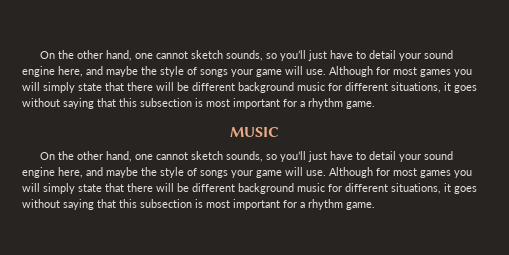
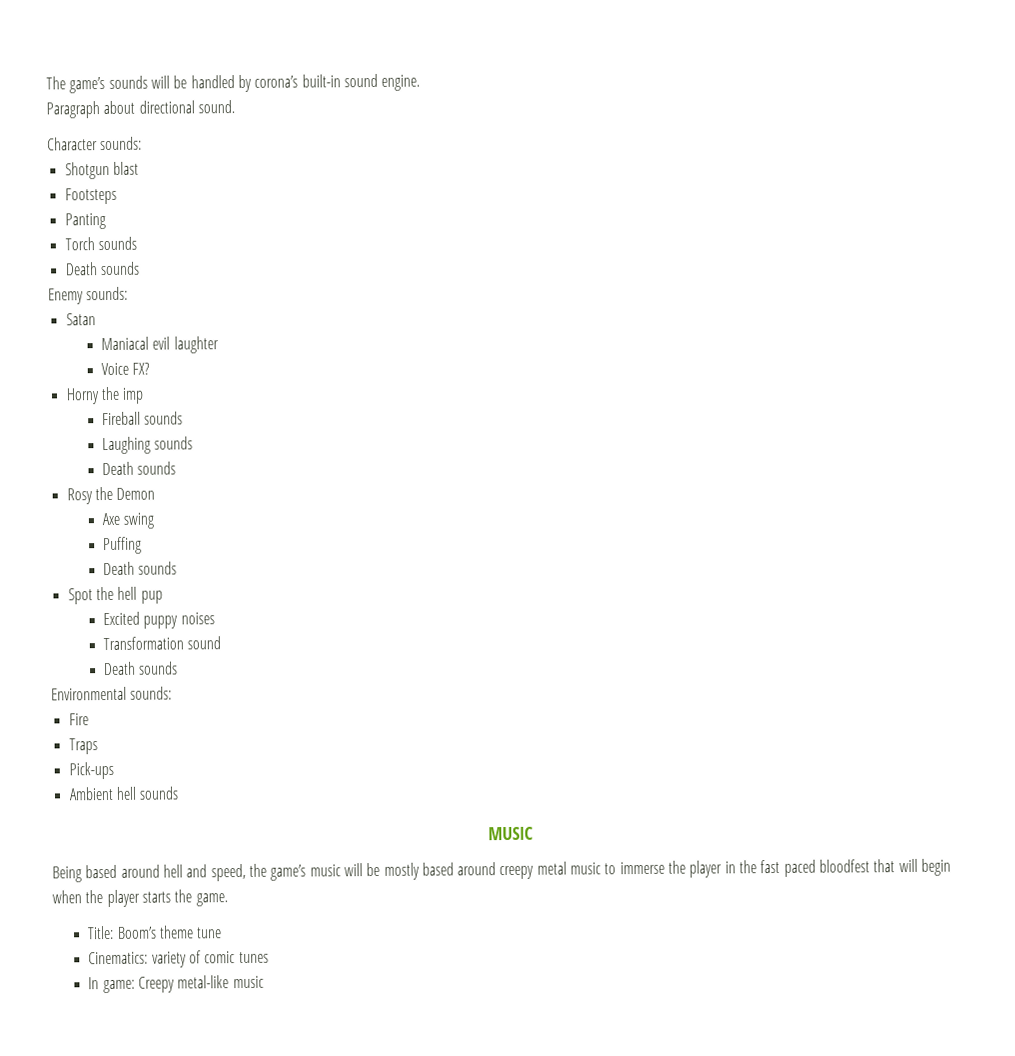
[40,50,454,61] [22,66,472,77] [22,82,477,93] [22,98,375,109] [230,127,279,137] [40,151,454,162] [22,167,472,178] [22,183,477,194] [22,199,375,210] On the other hand, one cannot sketch sounds, so you’ll just have to detail your sound engine here, and maybe the style of songs your game will use. Although for most games you will simply state that there will be different background music for different situations, it goes without saying that this subsection is most important for a rhythm game. // MUSIC // On the other hand, one cannot sketch sounds, so you’ll just have to detail your sound engine here, and maybe the style of songs your game will use. Although for most games you will simply state that there will be different background music for different situations, it goes without saying that this subsection is most important for a rhythm game. -> [46,73,421,94] [46,100,235,119] [47,136,143,151] [64,161,139,180] [64,187,117,205] [64,213,106,230] [64,236,137,251] [64,261,140,276] [48,286,129,305] [65,313,96,326] [100,336,219,354] [100,362,151,376] [65,386,145,405] [101,411,184,426] [101,436,194,455] [101,461,177,476] [66,486,156,505] [101,512,155,529] [102,536,142,555] [102,561,178,576] [67,586,163,605] [102,611,215,629] [102,636,222,651] [102,661,179,676] [51,686,173,701] [68,713,89,726] [68,738,98,755] [68,761,114,780] [68,786,180,801] [487,826,533,841] [52,858,951,883] [52,889,228,908] [87,925,223,940] [88,950,269,968] [88,975,264,994] The game’s sounds will be handled by corona’s built-in sound engine. // Paragraph about directional sound. // Character sounds: // Shotgun blast // Footsteps // Panting // Torch sounds // Death sounds // Enemy sounds: // Satan // Maniacal evil laughter // Voice FX? // Horny the imp // Fireball sounds // Laughing sounds // Death sounds // Rosy the Demon // Axe swing // Puffing // Death sounds // Spot the hell pup // Excited puppy noises // Transformation sound // Death sounds // Environmental sounds: // Fire // Traps // Pick-ups // Ambient hell sounds // MUSIC // Being based around hell and speed, the game’s music will be mostly based around creepy metal music to immerse the player in the fast paced bloodfest that will begin when the player starts the game. // Title: Boom’s theme tune // Cinematics: variety of comic tunes // In game: Creepy metal-like music

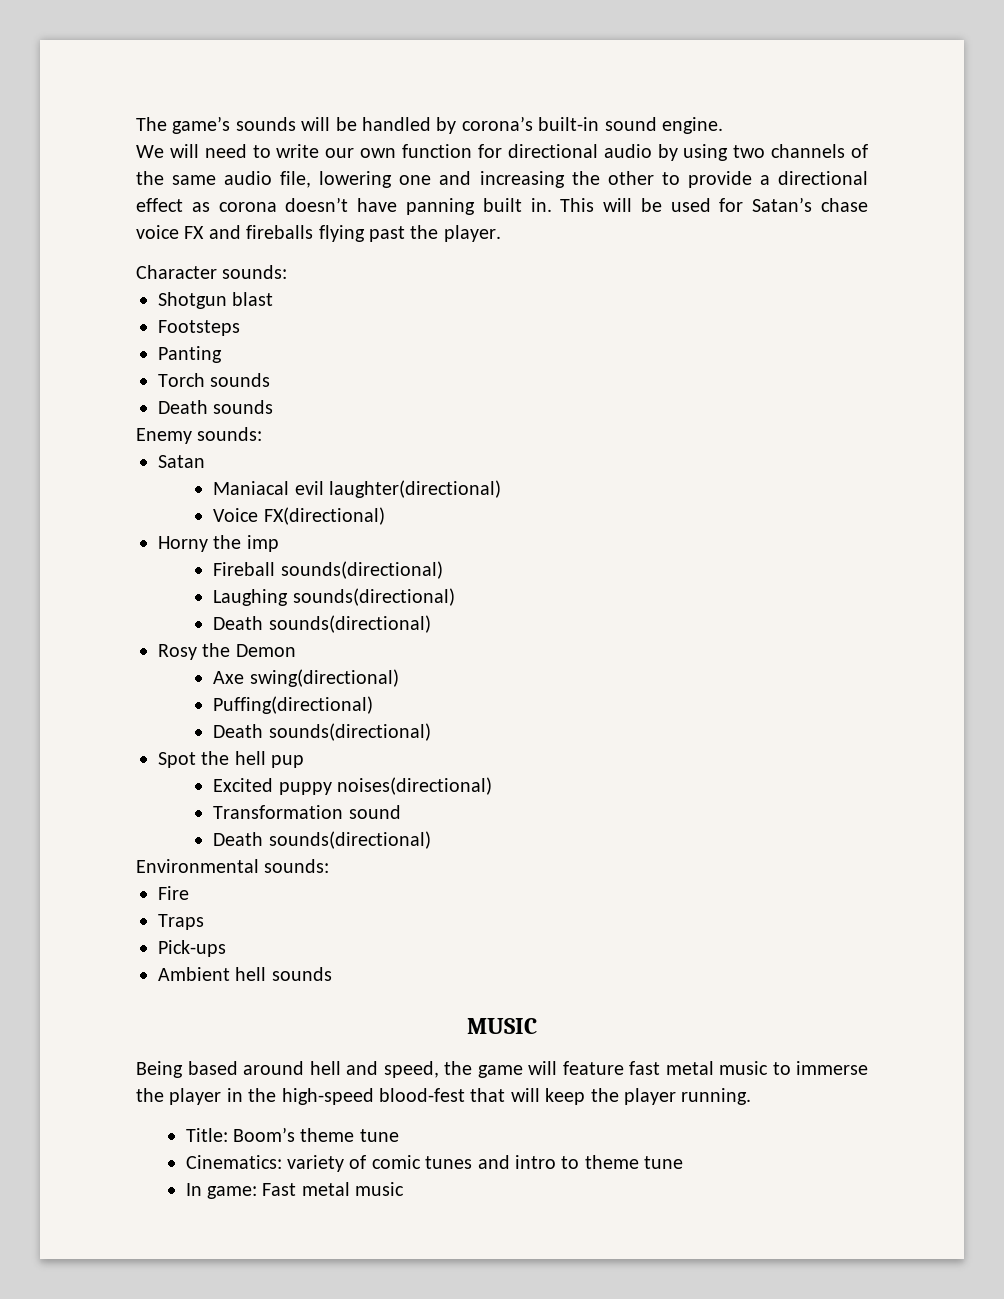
[46,100,235,119] Paragraph about directional sound. -> [136,144,869,161] [136,171,869,188] [136,197,869,215] [136,225,501,242] We will need to write our own function for directional audio by using two channels of the same audio file, lowering one and increasing the other to provide a directional effect as corona doesn’t have panning built in. This will be used for Satan’s chase voice FX and fireballs flying past the player.
[173,336,219,354] laughter -> [328,480,501,498] laughter(directional)
[132,362,151,375] FX? -> [263,507,385,525] FX(directional)
[144,411,184,425] sounds -> [280,561,443,579] sounds(directional)
[154,436,194,450] [101,461,177,476] sounds // Death sounds -> [292,588,455,606] [213,615,431,633] sounds(directional) // Death sounds(directional)
[123,512,155,529] [102,536,142,555] [102,561,178,576] swing // Puffing // Death sounds -> [249,669,399,687] [213,696,374,714] [213,723,431,741] swing(directional) // Puffing(directional) // Death sounds(directional)
[180,612,215,625] noises -> [336,777,492,795] noises(directional)
[138,661,179,675] sounds -> [268,831,431,849] sounds(directional)
[270,862,535,881] game’s music will be mostly based around creepy -> [477,1061,660,1078] game will feature fast
[760,858,951,877] [52,889,228,908] fast paced bloodfest that will begin when the player starts the game. -> [281,1088,752,1105] high-speed blood-fest that will keep the player running.
(269, 957) none -> [477,1155,684,1169] and intro to theme tune
[137,975,230,993] Creepy metal-like -> [262,1182,350,1196] Fast metal

